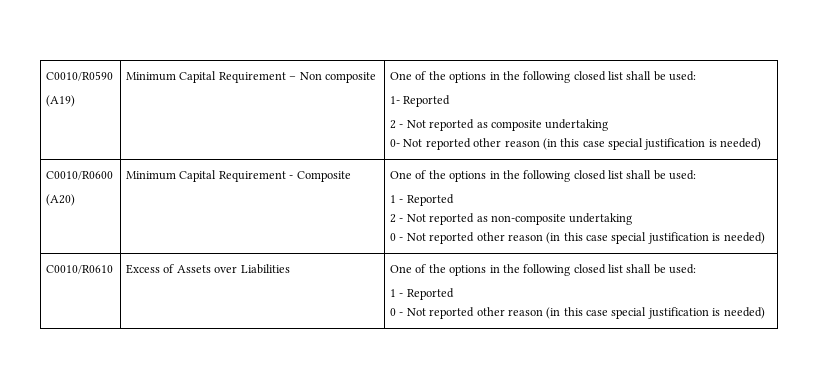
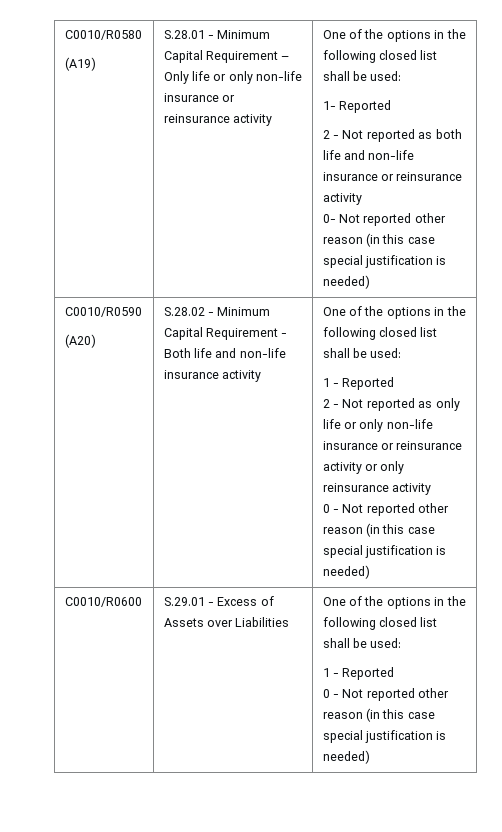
[46,71,114,81] C0010/R0590 -> [64,30,142,40] C0010/R0580
[126,71,376,83] Minimum Capital Requirement – Non composite -> [163,30,271,39] [163,50,290,63] [163,71,303,84] [163,93,236,102] [163,114,273,126] S.28.01 - Minimum Capital Requirement – Only life or only non-life insurance or reinsurance activity
[490,119,609,131] composite undertaking -> [435,129,462,139] [322,150,415,160] [322,172,463,181] [322,193,362,205] both life and non-life insurance or reinsurance activity
[46,171,114,180] C0010/R0600 -> [64,307,142,317] C0010/R0590
[126,170,351,182] Minimum Capital Requirement - Composite -> [163,307,271,316] [163,327,288,340] [163,348,286,358] [163,370,262,382] S.28.02 - Minimum Capital Requirement - Both life and non-life insurance activity
[490,213,633,225] non-composite undertaking -> [435,398,460,411] [322,419,433,432] [322,441,463,450] [322,461,405,474] [322,483,432,495] only life or only non-life insurance or reinsurance activity or only reinsurance activity
[46,265,114,274] C0010/R0610 | -> [64,597,142,607] [163,597,215,606] C0010/R0600 | S.29.01 -

